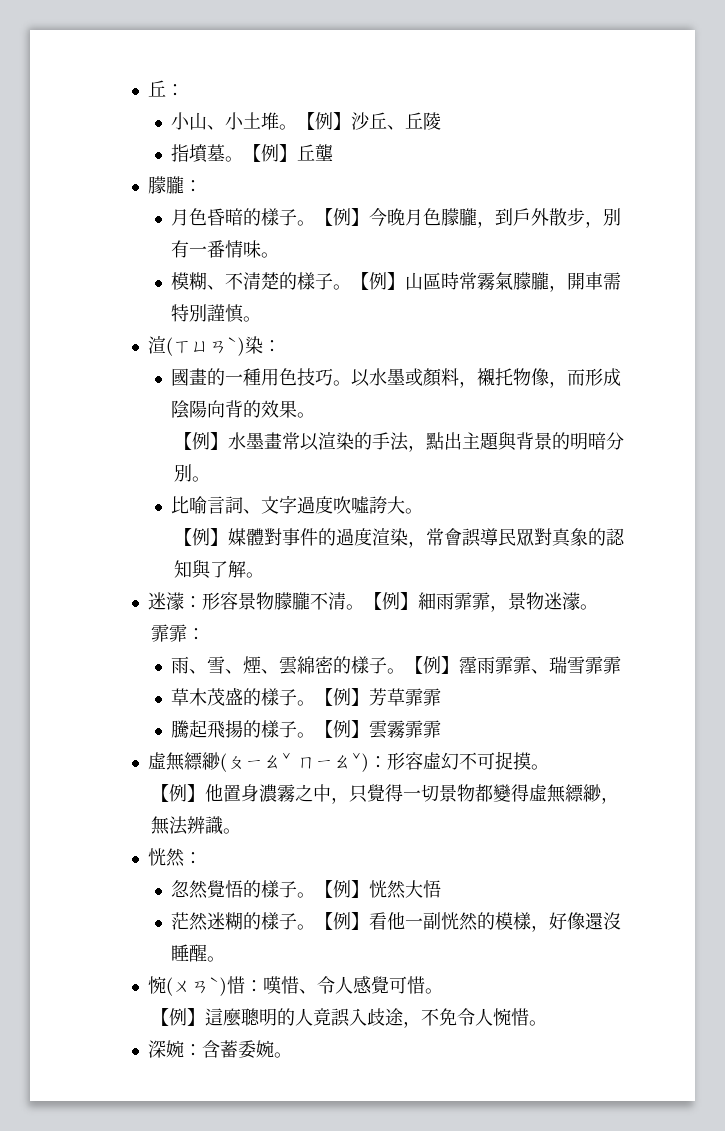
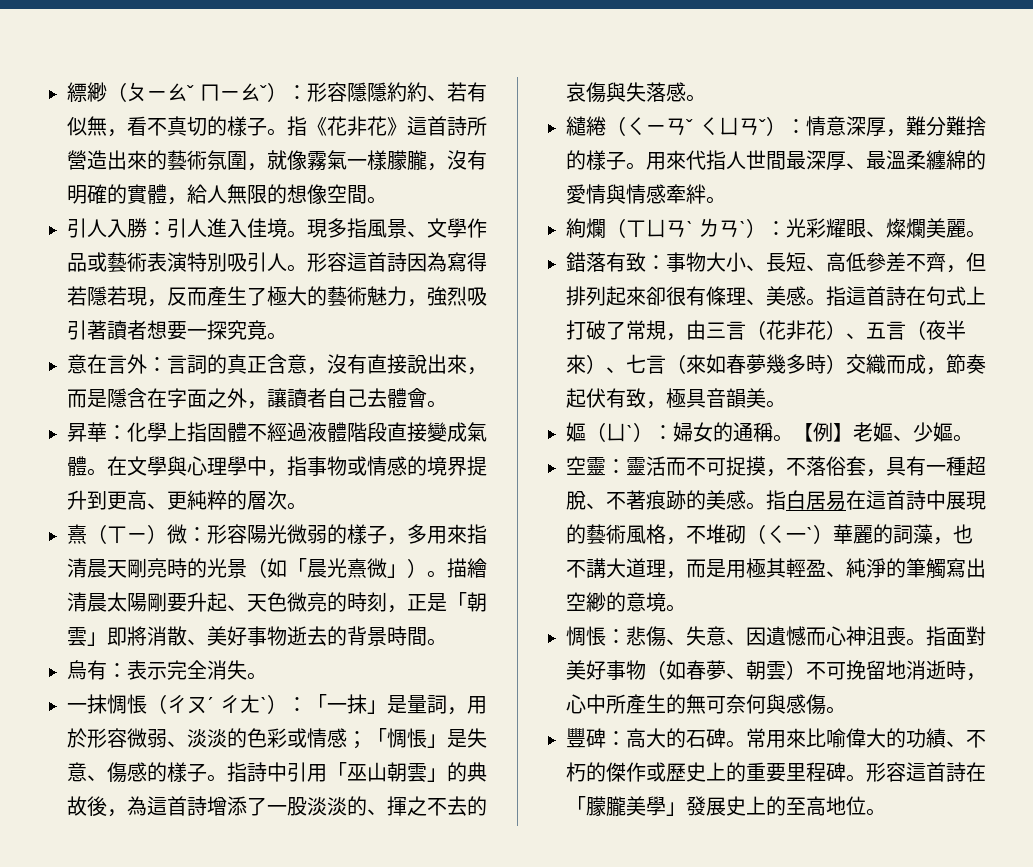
[147,80,184,97] [170,112,441,130] [170,144,333,163] [147,176,202,194] [170,208,621,228] [170,240,279,258] [170,272,621,292] [170,304,261,323] [147,336,281,356] [170,368,621,388] [170,400,315,419] [174,431,625,452] [174,464,211,482] [170,495,423,514] [174,528,626,548] [174,559,265,579] [147,592,598,612] [151,624,206,642] [170,656,621,675] [170,688,441,706] [170,720,441,739] [147,751,549,772] [151,784,620,804] [151,816,242,835] [147,848,202,867] [170,880,441,899] [170,912,621,932] [170,944,225,962] [147,976,443,996] [151,1008,548,1028] [147,1040,274,1059] 丘： // 小山、小土堆。【例】沙丘、丘陵 // 指墳墓。【例】丘壟 // 朦朧： // 月色昏暗的樣子。【例】今晚月色朦朧，到戶外散步，別有一番情味。 // 模糊、不清楚的樣子。【例】山區時常霧氣朦朧，開車需特別謹慎。 // 渲(ㄒㄩㄢˋ)染： // 國畫的一種用色技巧。以水墨或顏料，襯托物像，而形成陰陽向背的效果。 // 【例】水墨畫常以渲染的手法，點出主題與背景的明暗分別。 // 比喻言詞、文字過度吹噓誇大。 // 【例】媒體對事件的過度渲染，常會誤導民眾對真象的認知與了解。 // 迷濛：形容景物朦朧不清。【例】細雨霏霏，景物迷濛。 // 霏霏： // 雨、雪、煙、雲綿密的樣子。【例】霪雨霏霏、瑞雪霏霏 // 草木茂盛的樣子。【例】芳草霏霏 // 騰起飛揚的樣子。【例】雲霧霏霏 // 虛無縹緲(ㄆㄧㄠˇ ㄇㄧㄠˇ)：形容虛幻不可捉摸。 // 【例】他置身濃霧之中，只覺得一切景物都變得虛無縹緲，無法辨識。 // 恍然： // 忽然覺悟的樣子。【例】恍然大悟 // 茫然迷糊的樣子。【例】看他一副恍然的模樣，好像還沒睡醒。 // 惋(ㄨㄢˋ)惜：嘆惜、令人感覺可惜。 // 【例】這麼聰明的人竟誤入歧途，不免令人惋惜。 // 深婉：含蓄委婉 -> [67,82,487,102] [67,116,487,137] [67,150,487,171] [67,184,387,205] [67,218,487,238] [67,252,487,273] [67,286,487,307] [67,320,287,340] [67,354,487,375] [67,388,447,409] [67,422,487,442] [67,456,487,477] [67,490,307,510] [67,524,487,545] [67,558,487,578] [67,592,487,613] [67,626,447,646] [67,660,267,680] [67,694,487,715] [67,728,487,749] [67,762,487,783] [67,796,487,817] [566,82,706,103] [566,116,986,137] [566,150,986,170] [566,184,726,204] [566,218,986,239] [566,252,986,273] [566,286,986,306] [566,320,966,341] [566,354,986,375] [566,388,786,409] [566,422,973,442] [566,456,986,477] [566,490,986,511] [566,524,973,545] [566,558,986,579] [566,592,686,612] [566,626,986,647] [566,660,986,681] [566,694,846,715] [566,728,986,748] [566,762,986,782] [566,796,866,817] 縹緲（ㄆㄧㄠˇ ㄇㄧㄠˇ）：形容隱隱約約、若有似無，看不真切的樣子。指《花非花》這首詩所營造出來的藝術氛圍，就像霧氣一樣朦朧，沒有明確的實體，給人無限的想像空間。 // 引人入勝：引人進入佳境。現多指風景、文學作品或藝術表演特別吸引人。形容這首詩因為寫得若隱若現，反而產生了極大的藝術魅力，強烈吸引著讀者想要一探究竟。 // 意在言外：言詞的真正含意，沒有直接說出來，而是隱含在字面之外，讓讀者自己去體會。 // 昇華：化學上指固體不經過液體階段直接變成氣體。在文學與心理學中，指事物或情感的境界提升到更高、更純粹的層次。 // 熹（ㄒㄧ）微：形容陽光微弱的樣子，多用來指清晨天剛亮時的光景（如「晨光熹微」）。描繪清晨太陽剛要升起、天色微亮的時刻，正是「朝雲」即將消散、美好事物逝去的背景時間。 // 烏有：表示完全消失。 // 一抹惆悵（ㄔㄡˊ ㄔㄤˋ）：「一抹」是量詞，用於形容微弱、淡淡的色彩或情感；「惆悵」是失意、傷感的樣子。指詩中引用「巫山朝雲」的典故後，為這首詩增添了一股淡淡的、揮之不去的哀傷與失落感。 // 繾綣（ㄑㄧㄢˇ ㄑㄩㄢˇ）：情意深厚，難分難捨的樣子。用來代指人世間最深厚、最溫柔纏綿的愛情與情感牽絆。 // 絢爛（ㄒㄩㄢˋ ㄌㄢˋ）：光彩耀眼、燦爛美麗。 // 錯落有致：事物大小、長短、高低參差不齊，但排列起來卻很有條理、美感。指這首詩在句式上打破了常規，由三言（花非花）、五言（夜半來）、七言（來如春夢幾多時）交織而成，節奏起伏有致，極具音韻美。 // 嫗（ㄩˋ）：婦女的通稱。【例】老嫗、少嫗。 // 空靈：靈活而不可捉摸，不落俗套，具有一種超脫、不著痕跡的美感。指白居易在這首詩中展現的藝術風格，不堆砌（ㄑ一ˋ）華麗的詞藻，也不講大道理，而是用極其輕盈、純淨的筆觸寫出空緲的意境。 // 惆悵：悲傷、失意、因遺憾而心神沮喪。指面對美好事物（如春夢、朝雲）不可挽留地消逝時，心中所產生的無可奈何與感傷。 // 豐碑：高大的石碑。常用來比喻偉大的功績、不朽的傑作或歷史上的重要里程碑。形容這首詩在「朦朧美學」發展史上的至高地位

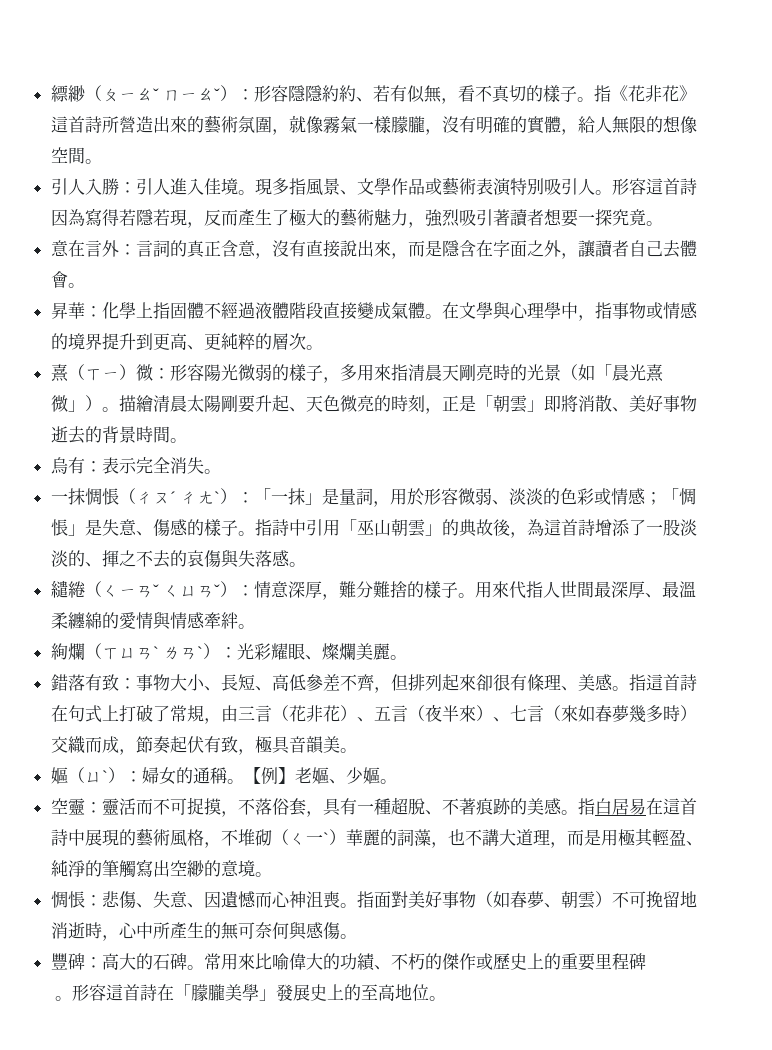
(846, 772) none -> (646, 961) //

